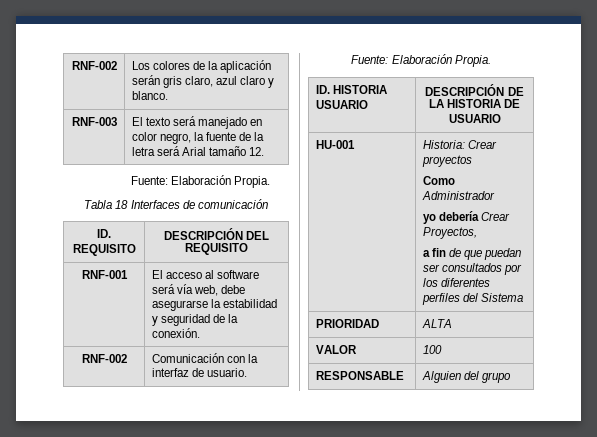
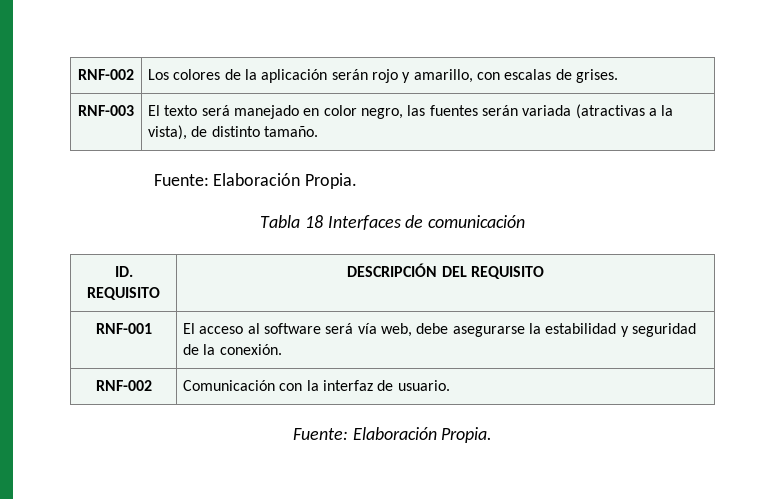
[162,76,275,88] [131,91,168,100] gris claro, azul claro y blanco. -> [371,69,618,83] rojo y amarillo, con escalas de grises.
[193,132,265,141] [131,146,265,156] la fuente de la letra será Arial tamaño 12. -> [407,104,674,119] [148,125,319,140] las fuentes serán variada (atractivas a la vista), de distinto tamaño.
[315,85,387,94] [315,100,368,109] [425,84,524,96] [428,99,521,108] [448,114,501,123] [315,140,355,149] [422,140,497,149] [421,155,472,167] [422,176,455,185] [421,191,495,200] [422,211,510,224] [422,227,477,239] [422,248,522,260] [422,263,522,275] [422,278,490,287] [421,293,523,305] [315,319,379,328] [421,319,452,328] [315,345,357,354] [422,345,442,354] [315,371,404,380] [421,371,511,383] // ID. HISTORIA USUARIO | DESCRIPCIÓN DE LA HISTORIA DE USUARIO // HU-001 | Historia: Crear proyectos // Como Administrador // yo debería Crear Proyectos, // a fin de que puedan ser consultados por los diferentes perfiles del Sistema // PRIORIDAD | ALTA // VALOR | 100 // RESPONSABLE | Alguien del grupo -> (493, 435) none

